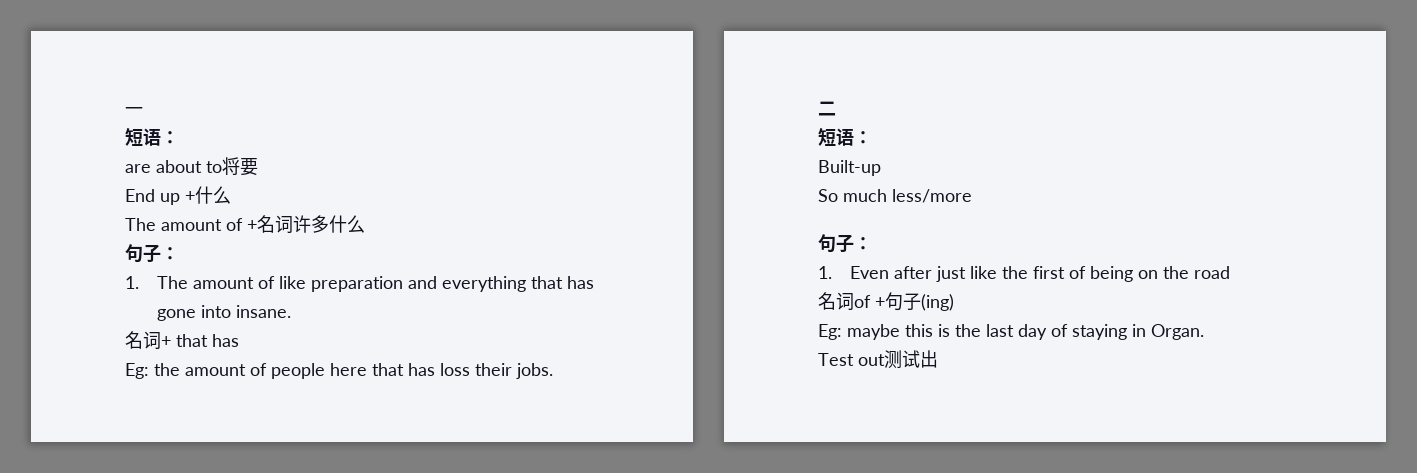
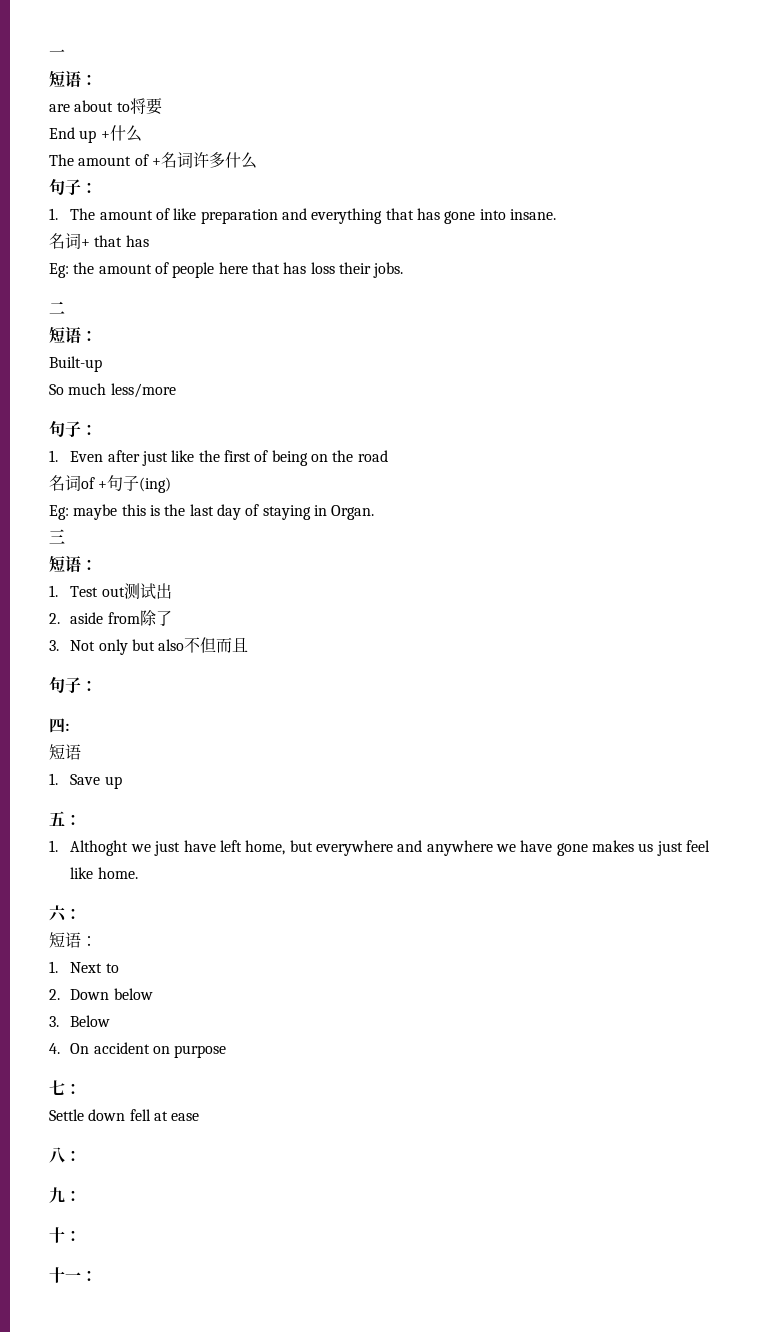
(1204, 332) none -> [49,529,65,544] [49,556,97,573] [49,585,58,597] 三 // 短语： // 1.
(938, 359) none -> [49,610,172,626] [49,637,249,655] [49,676,97,694] [49,718,69,733] [49,744,81,760] [49,773,122,789] [49,811,81,826] [49,840,710,856] [70,867,138,879] [49,905,81,922] [49,932,97,948] [49,961,119,973] [49,988,153,1000] [49,1015,111,1027] [49,1042,227,1058] [49,1080,81,1095] [49,1109,200,1121] [49,1147,81,1163] [49,1187,81,1203] [49,1227,81,1243] [49,1267,97,1283] // 2. aside from除了 // 3. Not only but also不但而且 // 句子： // 四: // 短语 // 1. Save up // 五： // 1. Althoght we just have left home, but everywhere and anywhere we have gone makes us just feel like home. // 六： // 短语： // 1. Next to // 2. Down below // 3. Below // 4. On accident on purpose // 七： // Settle down fell at ease // 八： // 九： // 十： // 十一：

